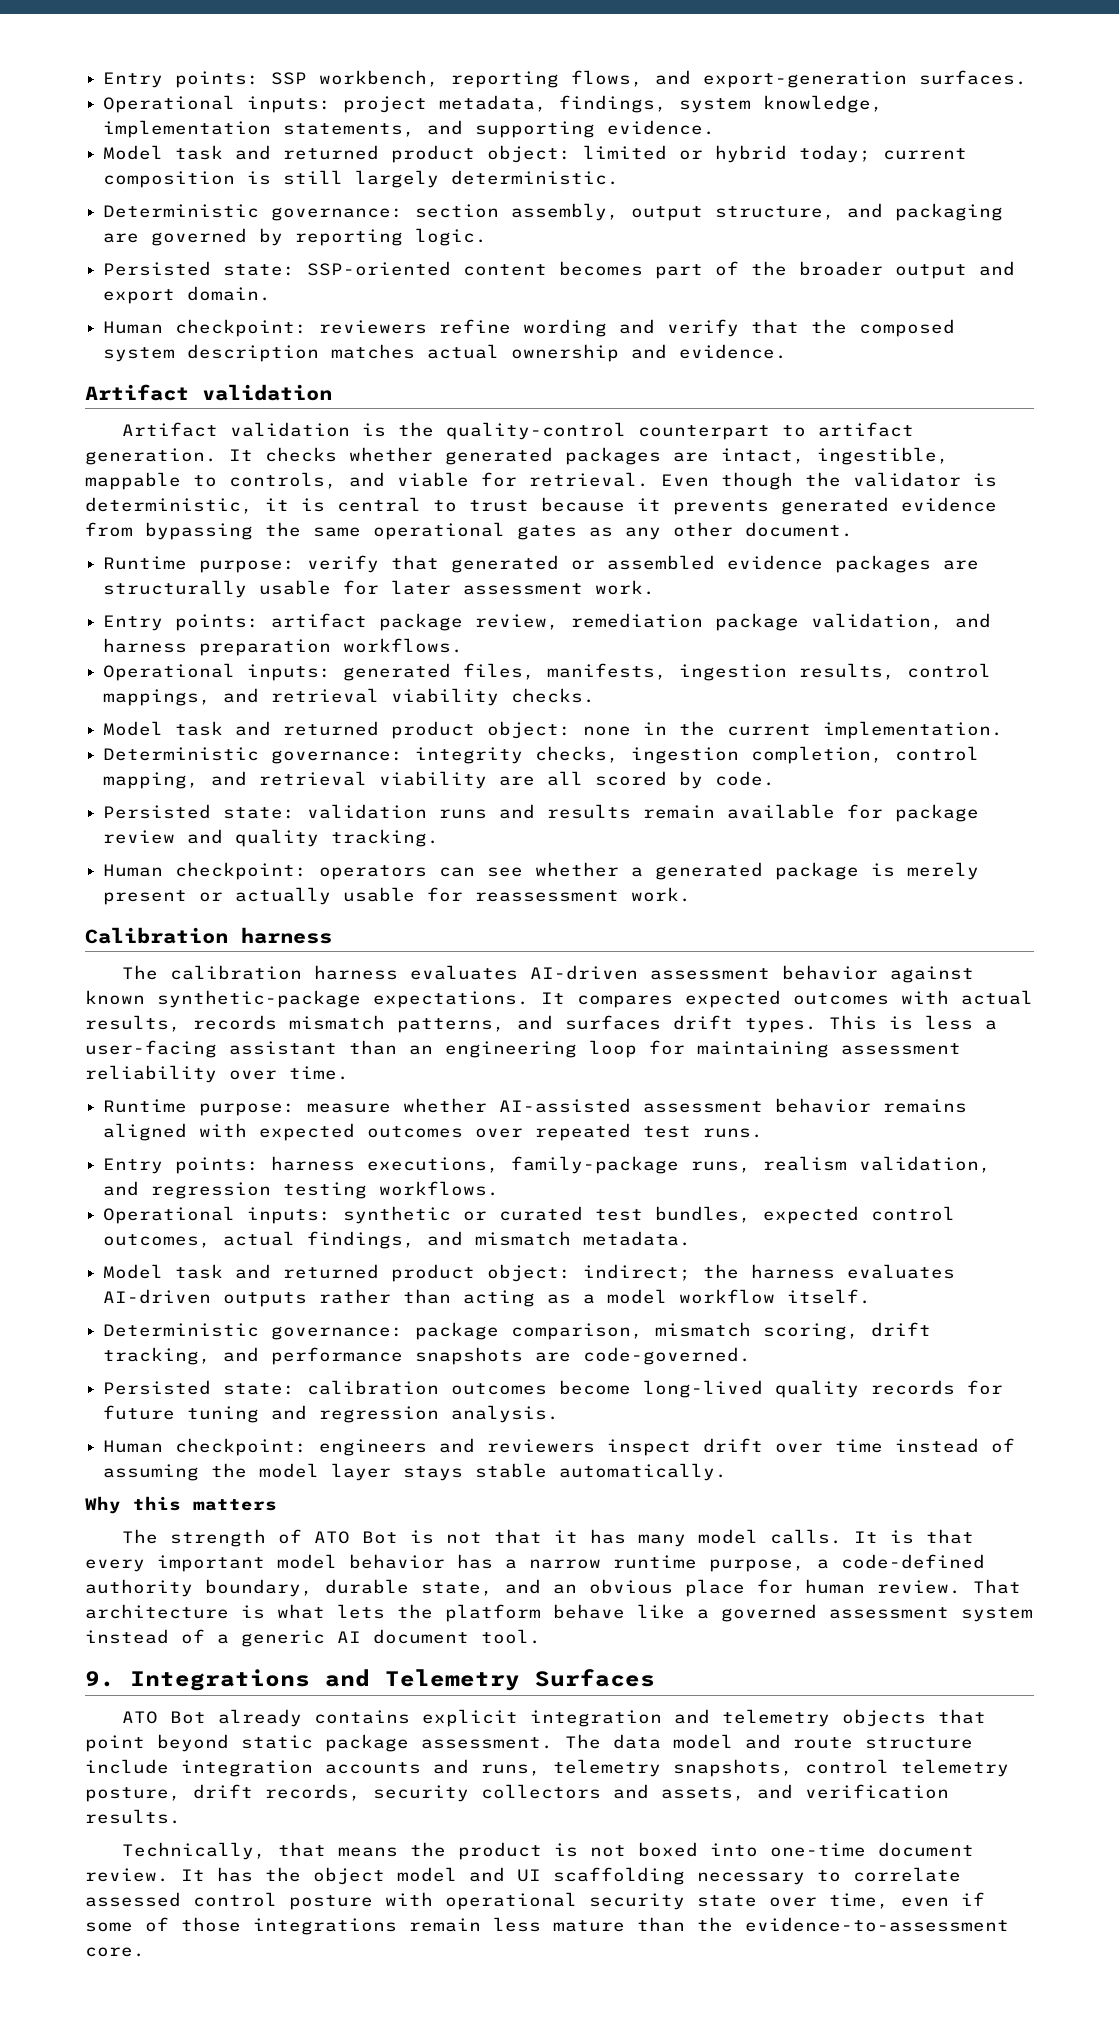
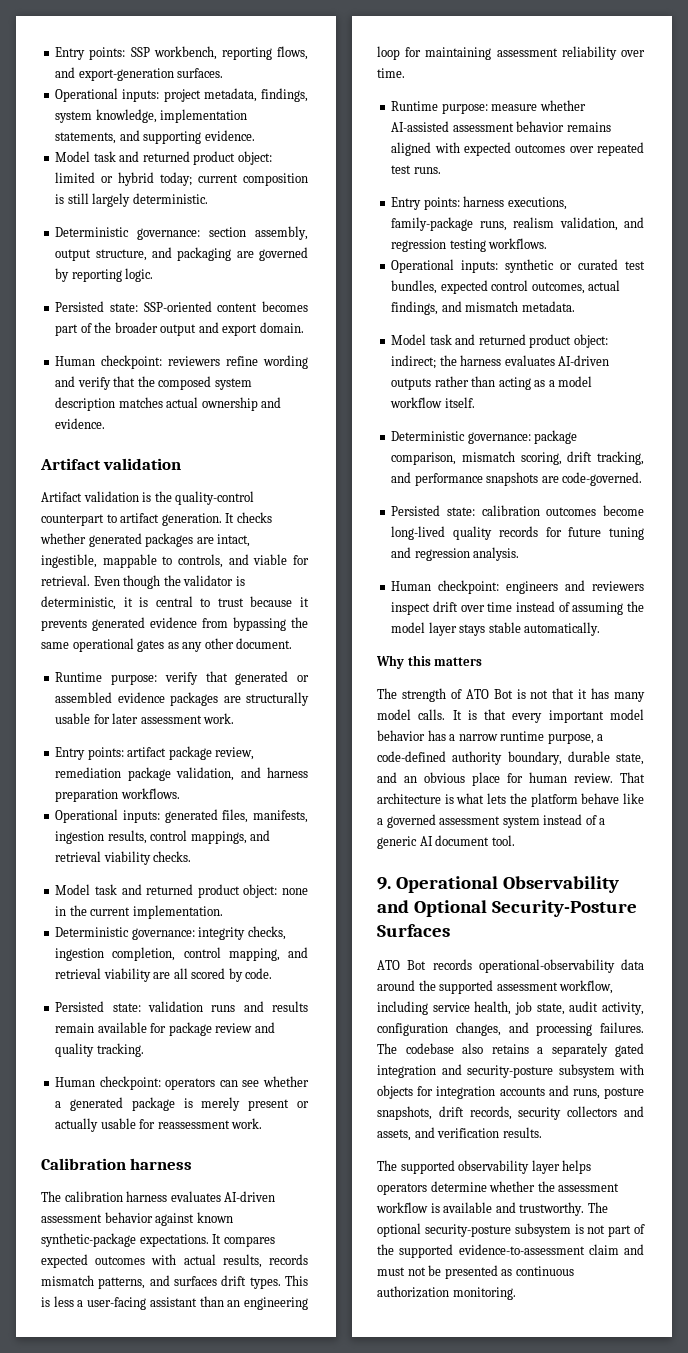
[130,1669,655,1691] [122,1709,987,1727] [85,1734,973,1752] [85,1759,1009,1777] [85,1787,181,1802] Integrations and Telemetry Surfaces // ATO Bot already contains explicit integration and telemetry objects that point beyond static package assessment. The data model and route structure include integration accounts and runs, telemetry snapshots, control telemetry posture, -> [395,876,619,893] [377,900,637,917] [377,924,450,937] [377,959,644,973] [377,980,614,994] [377,1001,644,1015] [377,1022,644,1036] [377,1043,644,1057] [377,1064,644,1078] [377,1085,644,1099] [377,1106,432,1120] Operational Observability and Optional Security-Posture Surfaces // ATO Bot records operational-observability data around the supported assessment workflow, including service health, job state, audit activity, configuration changes, and processing failures. The codebase also retains a separately gated integration and security-posture subsystem with objects for integration accounts and runs, posture snapshots,
[122,1842,975,1860] [85,1867,961,1885] [85,1892,985,1910] [85,1917,1009,1935] [85,1947,145,1957] Technically, that means the product is not boxed into one-time document review. It has the object model and UI scaffolding necessary to correlate assessed control posture with operational security state over time, even if some of those integrations remain less mature than the evidence-to-assessment core. -> [377,1160,592,1174] [377,1181,620,1195] [376,1202,608,1216] [377,1223,645,1237] [377,1244,644,1258] [377,1265,574,1279] [377,1286,516,1300] The supported observability layer helps operators determine whether the assessment workflow is available and trustworthy. The optional security-posture subsystem is not part of the supported evidence-to-assessment claim and must not be presented as continuous authorization monitoring.

